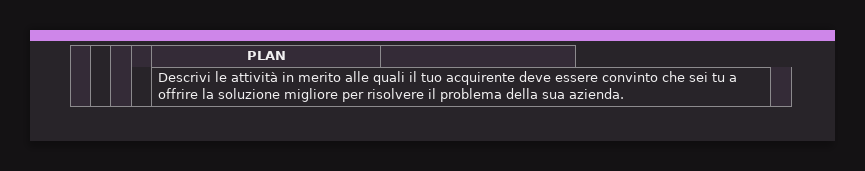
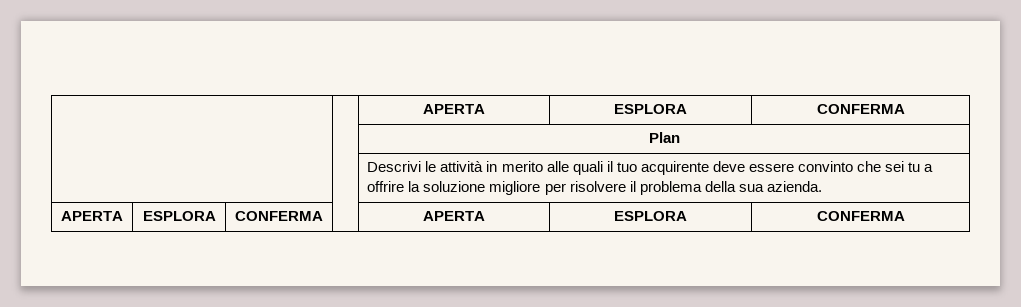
[246,51,286,60] | | | | PLAN | // | | -> [423,104,486,114] [614,104,687,114] [816,104,905,114] [648,132,680,143] | | APERTA | ESPLORA | CONFERMA // | | Plan //
(625, 93) | -> [61,211,123,221] [142,211,216,221] [235,211,323,221] [423,211,486,221] [614,211,687,221] [816,211,905,221] // APERTA | ESPLORA | CONFERMA | | APERTA | ESPLORA | CONFERMA

